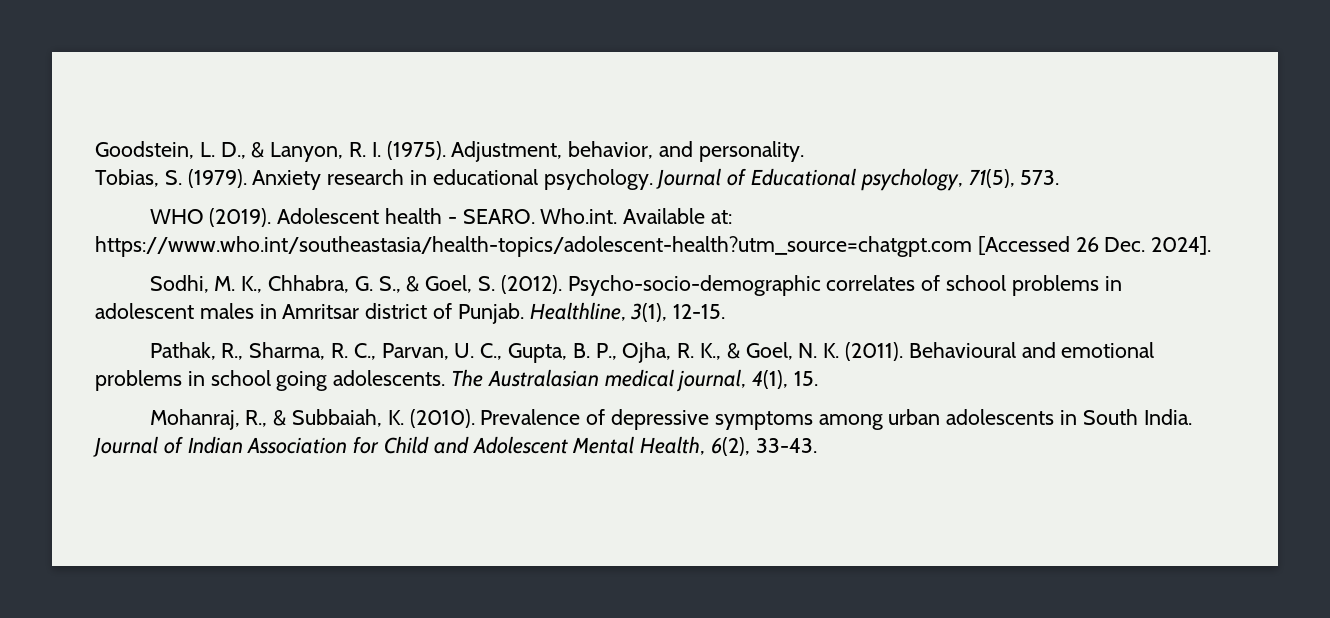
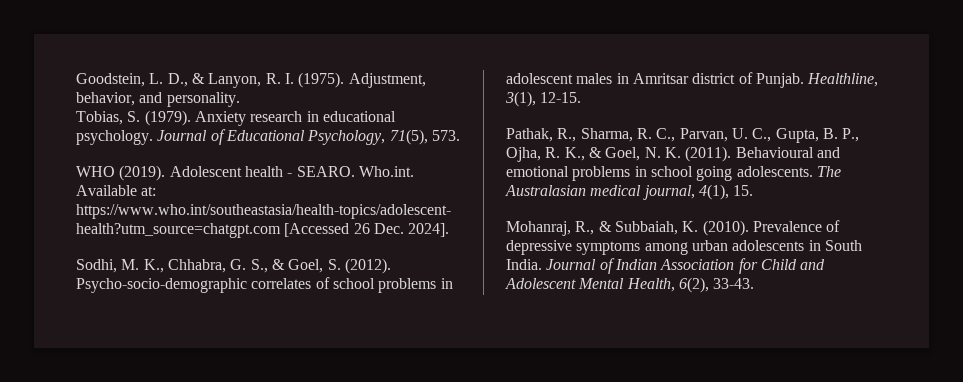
[860,168,963,191] psychology, -> [307,130,386,145] Psychology,

